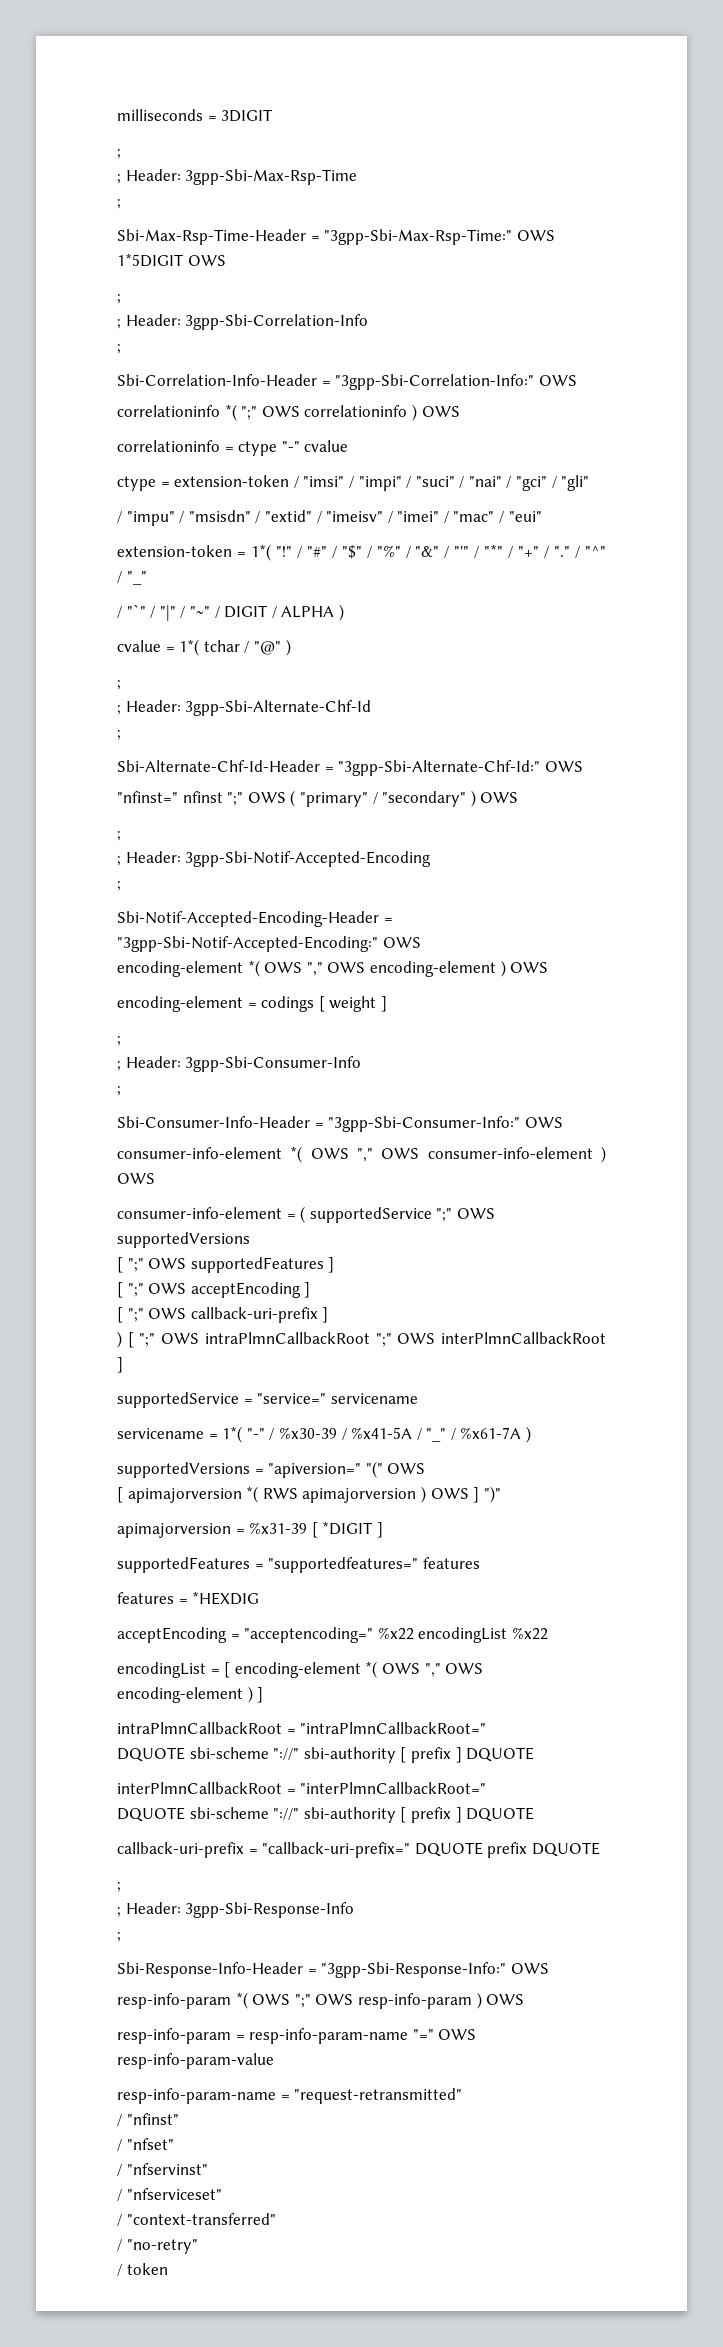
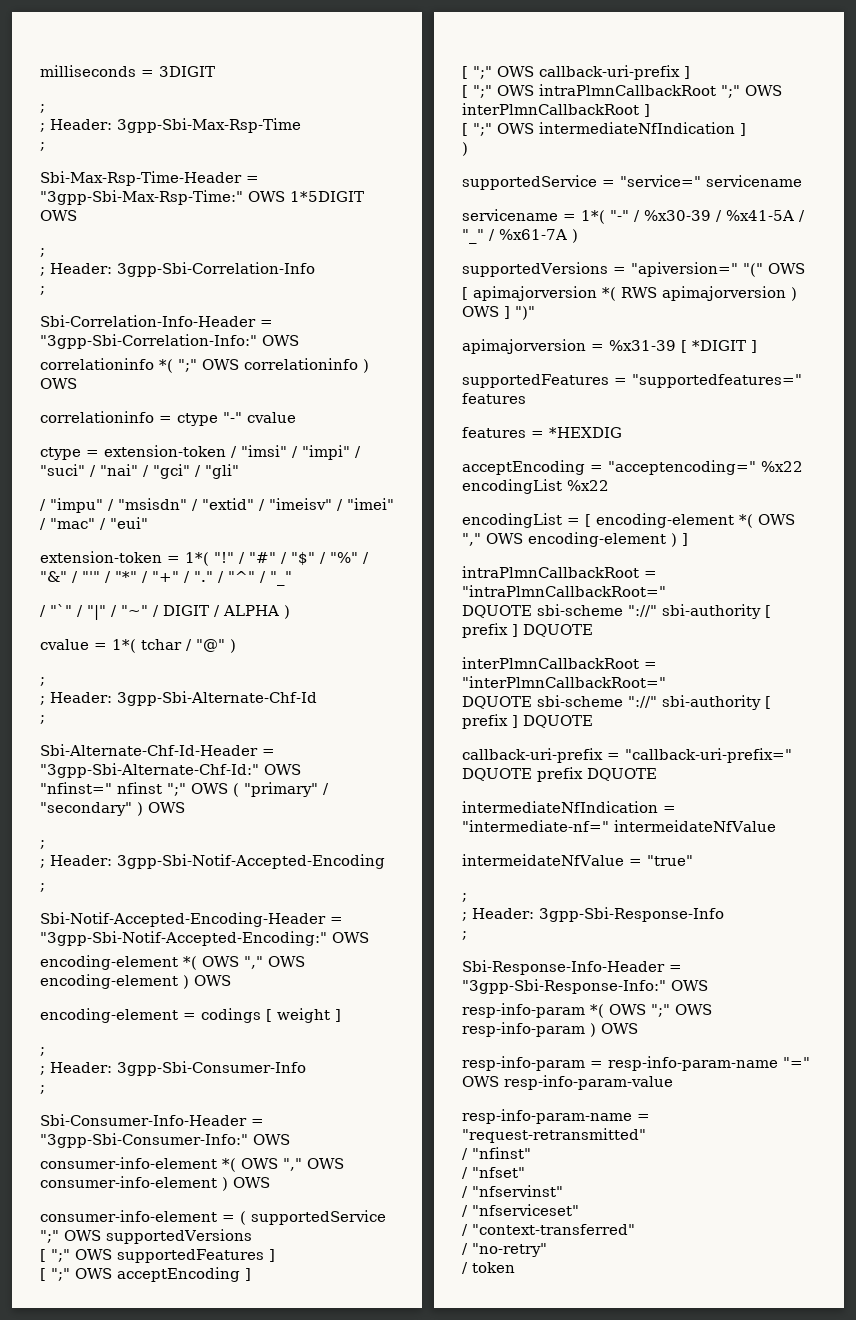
[117,1331,122,1348] ) -> (690, 72) none
(123, 1365) none -> [462,122,746,136] [462,142,468,156] // [ ";" OWS intermediateNfIndication ] // )
(600, 1849) none -> [462,801,676,813] [462,820,776,832] [462,854,693,866] // intermediateNfIndication = "intermediate-nf=" intermeidateNfValue // intermeidateNfValue = "true"

